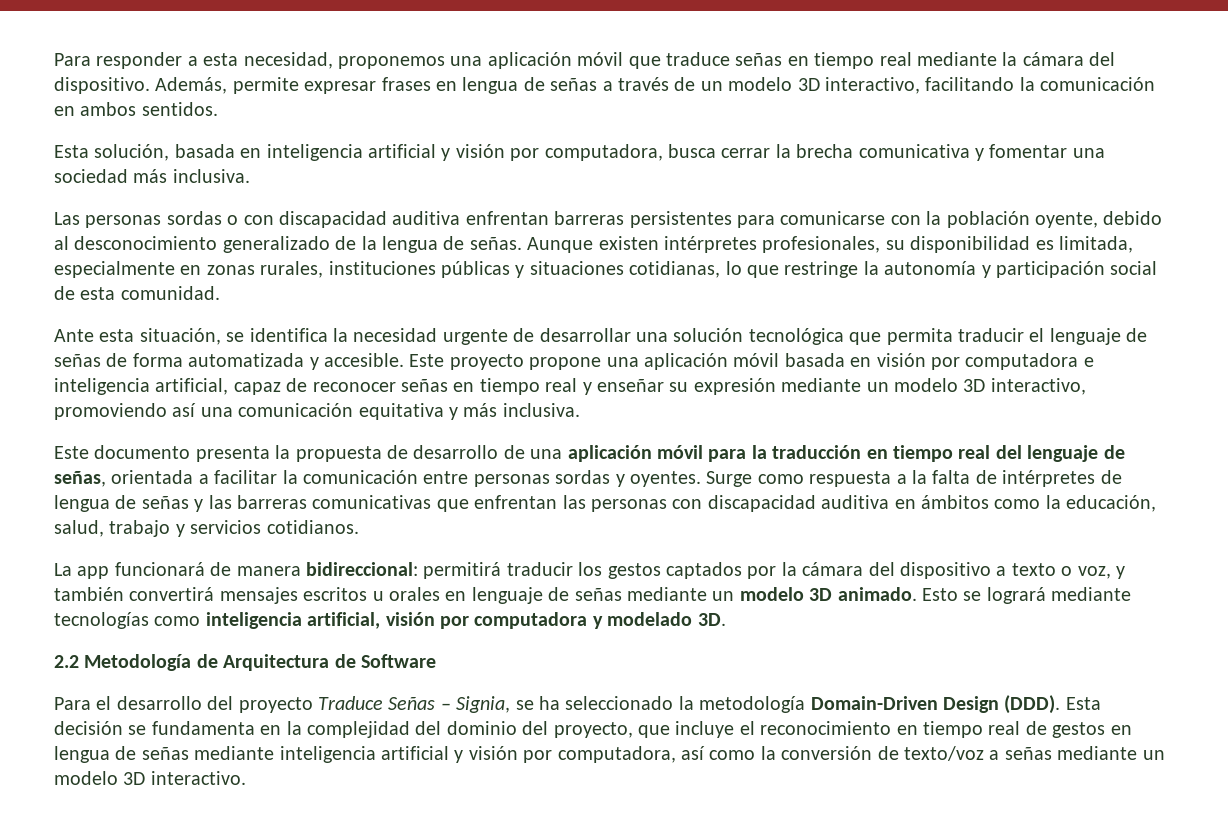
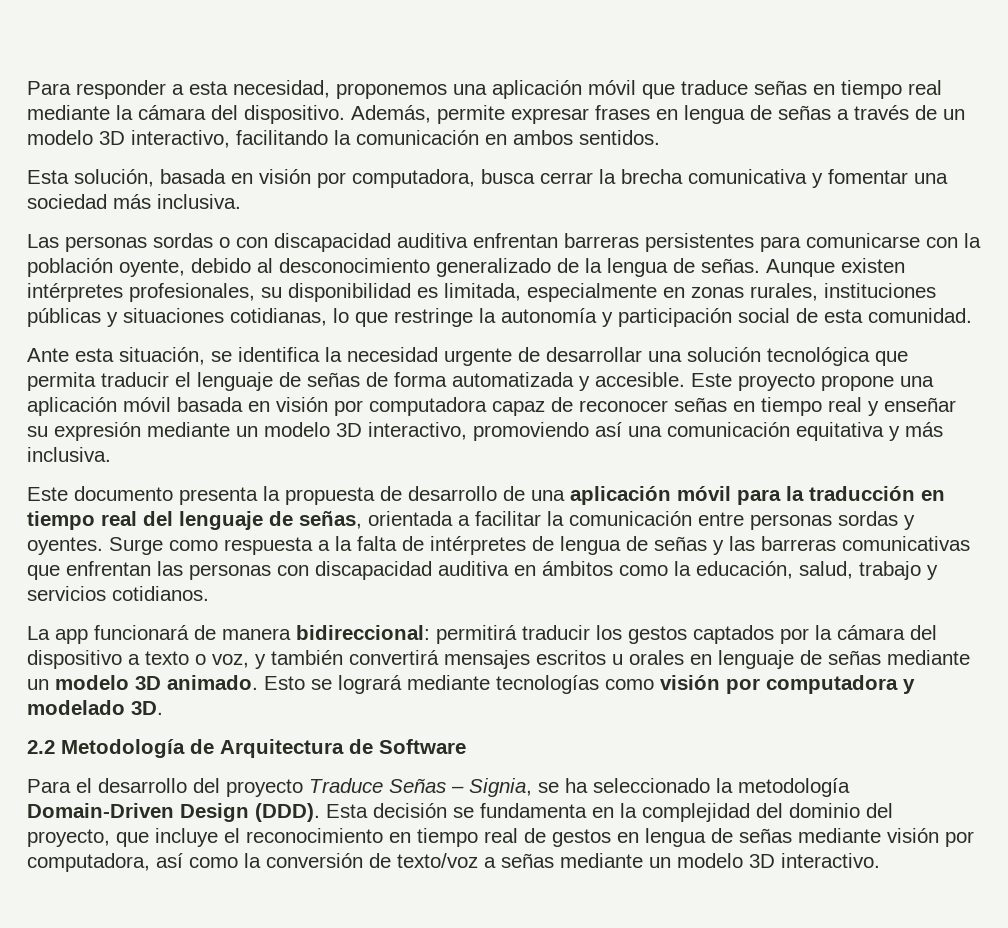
[266,144,451,161] inteligencia artificial y -> (253, 178) none
[1083,357,1094,367] [54,378,229,395] e inteligencia artificial, -> (487, 406) none
[205,612,381,629] inteligencia artificial, -> (654, 684) none
[279,746,464,763] inteligencia artificial y -> (881, 835) none

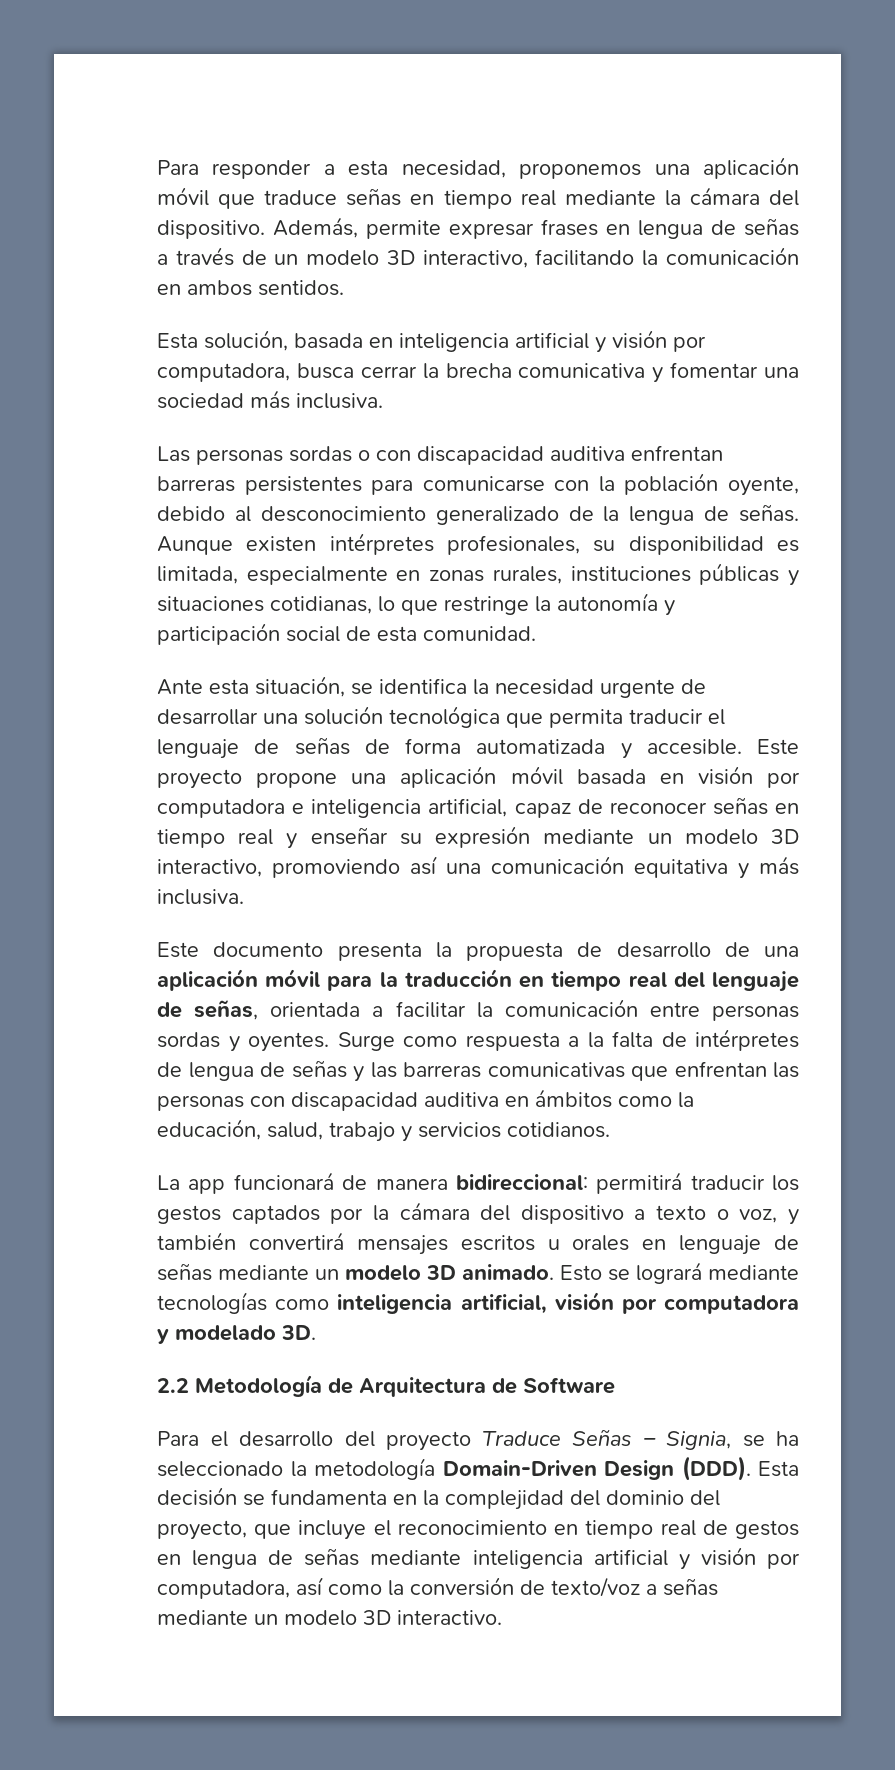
(253, 178) none -> [399,332,606,353] inteligencia artificial y
(487, 406) none -> [292,798,508,818] e inteligencia artificial,
(654, 684) none -> [337,1294,547,1314] inteligencia artificial,
(881, 835) none -> [472,1549,690,1570] inteligencia artificial y

